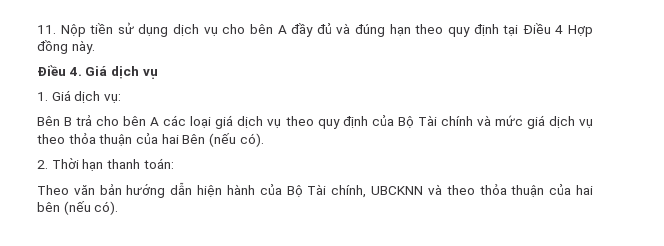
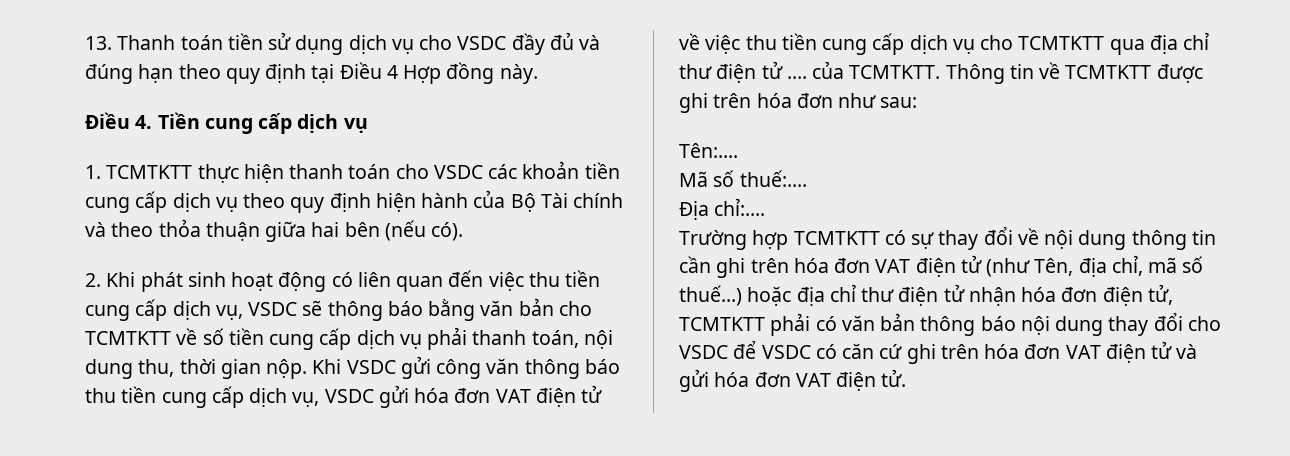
[37,24,86,37] 11. Nộp -> [85,35,223,50] 13. Thanh toán
[249,24,287,34] bên A -> [457,36,507,50] VSDC
[85,66,108,76] Giá -> [157,112,293,134] Tiền cung cấp
[51,90,121,103] [37,115,234,129] Giá dịch vụ: // Bên B trả cho bên A các loại giá -> [106,161,620,183] [85,191,168,213] TCMTKTT thực hiện thanh toán cho VSDC các khoản tiền cung cấp
(368, 122) none -> [375,193,469,212] hiện hành
[494,115,594,129] [37,133,264,147] [37,158,174,171] [37,182,593,198] [37,201,119,215] mức giá dịch vụ theo thỏa thuận của hai Bên (nếu có). // 2. Thời hạn thanh toán: // Theo văn bản hướng dẫn hiện hành của Bộ Tài chính, UBCKNN và theo thỏa thuận của hai bên (nếu có). -> [111,219,464,242] [85,270,601,292] [85,298,592,321] [85,327,613,350] [85,356,620,379] [85,385,603,408] [679,32,1210,55] [679,61,1203,84] [679,93,918,113] [679,143,738,158] [679,170,807,187] [679,198,766,220] [679,226,1216,250] [679,255,1204,278] [679,284,1173,306] [679,312,1221,336] [679,340,1198,364] [679,369,907,392] theo thỏa thuận giữa hai bên (nếu có). // 2. Khi phát sinh hoạt động có liên quan đến việc thu tiền cung cấp dịch vụ, VSDC sẽ thông báo bằng văn bản cho TCMTKTT về số tiền cung cấp dịch vụ phải thanh toán, nội dung thu, thời gian nộp. Khi VSDC gửi công văn thông báo thu tiền cung cấp dịch vụ, VSDC gửi hóa đơn VAT điện tử về việc thu tiền cung cấp dịch vụ cho TCMTKTT qua địa chỉ thư điện tử .... của TCMTKTT. Thông tin về TCMTKTT được ghi trên hóa đơn như sau: // Tên:.... // Mã số thuế:.... // Địa chỉ:.... // Trường hợp TCMTKTT có sự thay đổi về nội dung thông tin cần ghi trên hóa đơn VAT điện tử (như Tên, địa chỉ, mã số thuế...) hoặc địa chỉ thư điện tử nhận hóa đơn điện tử, TCMTKTT phải có văn bản thông báo nội dung thay đổi cho VSDC để VSDC có căn cứ ghi trên hóa đơn VAT điện tử và gửi hóa đơn VAT điện tử.

